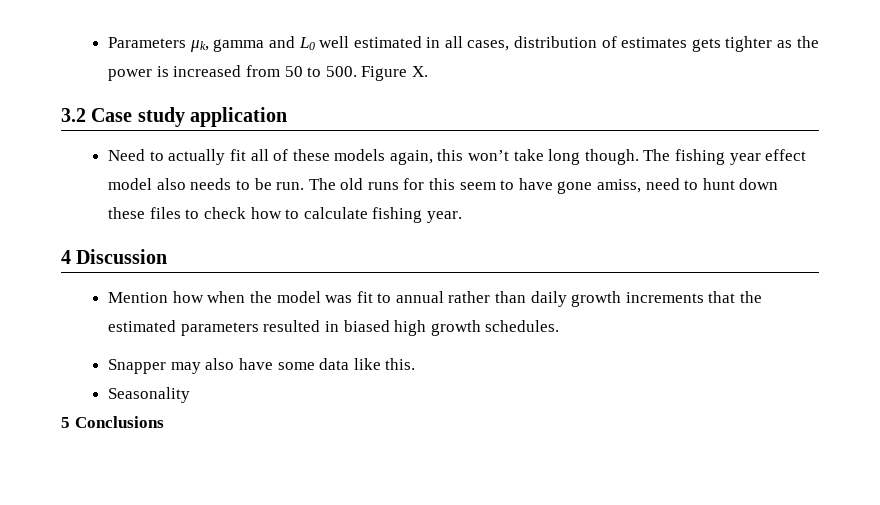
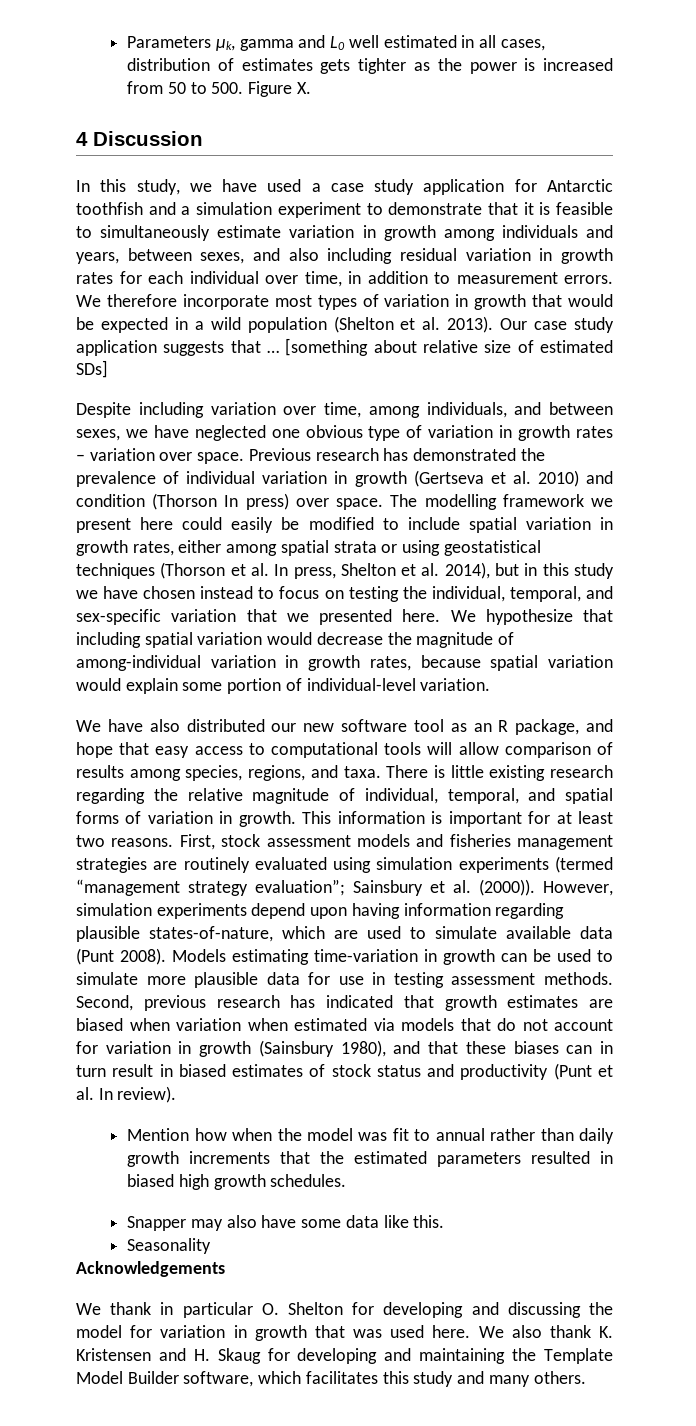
[61,107,288,127] [108,149,807,165] [108,178,779,194] [108,207,462,223] [61,249,168,264] 3.2 Case study application // Need to actually fit all of these models again, this won’t take long though. The fishing year effect model also needs to be run. The old runs for this seem to have gone amiss, need to hunt down these files to check how to calculate fishing year. // 4 Discussion -> [76,131,203,146] [76,179,613,195] [76,202,613,218] [76,225,613,241] [76,248,613,264] [76,271,613,287] [76,294,613,310] [76,316,615,333] [76,338,613,356] [76,360,108,378] [76,402,613,418] [76,425,614,441] [76,448,545,464] [76,470,614,487] [76,493,613,510] [76,517,614,533] [76,540,541,556] [76,562,615,579] [76,586,613,602] [76,609,613,625] [76,632,515,648] [76,655,613,671] [76,678,491,694] [76,719,613,735] [76,742,613,758] [76,765,613,781] [76,788,613,804] [76,811,613,827] [76,834,613,850] [76,856,613,873] [76,879,613,896] [76,903,565,919] [76,926,613,942] [76,948,613,965] [76,972,613,988] [76,995,613,1011] [76,1018,613,1031] [76,1040,614,1057] [76,1063,613,1080] [76,1086,177,1103] 4 Discussion // In this study, we have used a case study application for Antarctic toothfish and a simulation experiment to demonstrate that it is feasible to simultaneously estimate variation in growth among individuals and years, between sexes, and also including residual variation in growth rates for each individual over time, in addition to measurement errors. We therefore incorporate most types of variation in growth that would be expected in a wild population (Shelton et al. 2013). Our case study application suggests that … [something about relative size of estimated SDs] // Despite including variation over time, among individuals, and between sexes, we have neglected one obvious type of variation in growth rates – variation over space. Previous research has demonstrated the prevalence of individual variation in growth (Gertseva et al. 2010) and condition (Thorson In press) over space. The modelling framework we present here could easily be modified to include spatial variation in growth rates, either among spatial strata or using geostatistical techniques (Thorson et al. In press, Shelton et al. 2014), but in this study we have chosen instead to focus on testing the individual, temporal, and sex-specific variation that we presented here. We hypothesize that including spatial variation would decrease the magnitude of among-individual variation in growth rates, because spatial variation would explain some portion of individual-level variation. // We have also distributed our new software tool as an R package, and hope that easy access to computational tools will allow comparison of results among species, regions, and taxa. There is little existing research regarding the relative magnitude of individual, temporal, and spatial forms of variation in growth. This information is important for at least two reasons. First, stock assessment models and fisheries management strategies are routinely evaluated using simulation experiments (termed “management strategy evaluation”; Sainsbury et al. (2000)). However, simulation experiments depend upon having information regarding plausible states-of-nature, which are used to simulate available data (Punt 2008). Models estimating time-variation in growth can be used to simulate more plausible data for use in testing assessment methods. Second, previous research has indicated that growth estimates are biased when variation when estimated via models that do not account for variation in growth (Sainsbury 1980), and that these biases can in turn result in biased estimates of stock status and productivity (Punt et al. In review).
[61,416,164,428] 5 Conclusions -> [76,1261,225,1277] [76,1302,613,1318] [76,1325,614,1341] [76,1348,614,1364] [76,1371,586,1387] Acknowledgements // We thank in particular O. Shelton for developing and discussing the model for variation in growth that was used here. We also thank K. Kristensen and H. Skaug for developing and maintaining the Template Model Builder software, which facilitates this study and many others.

